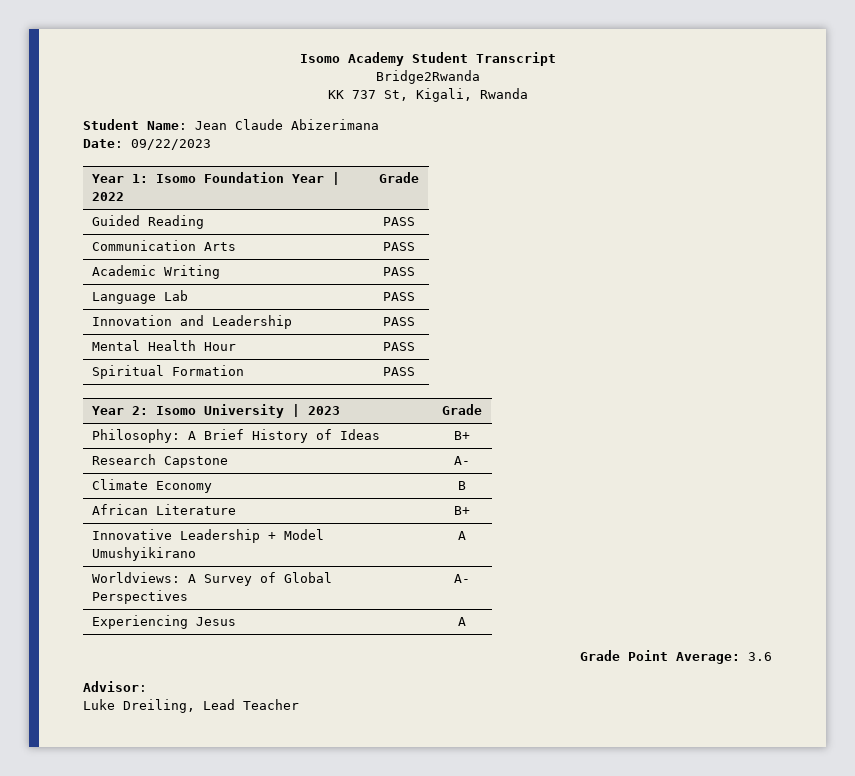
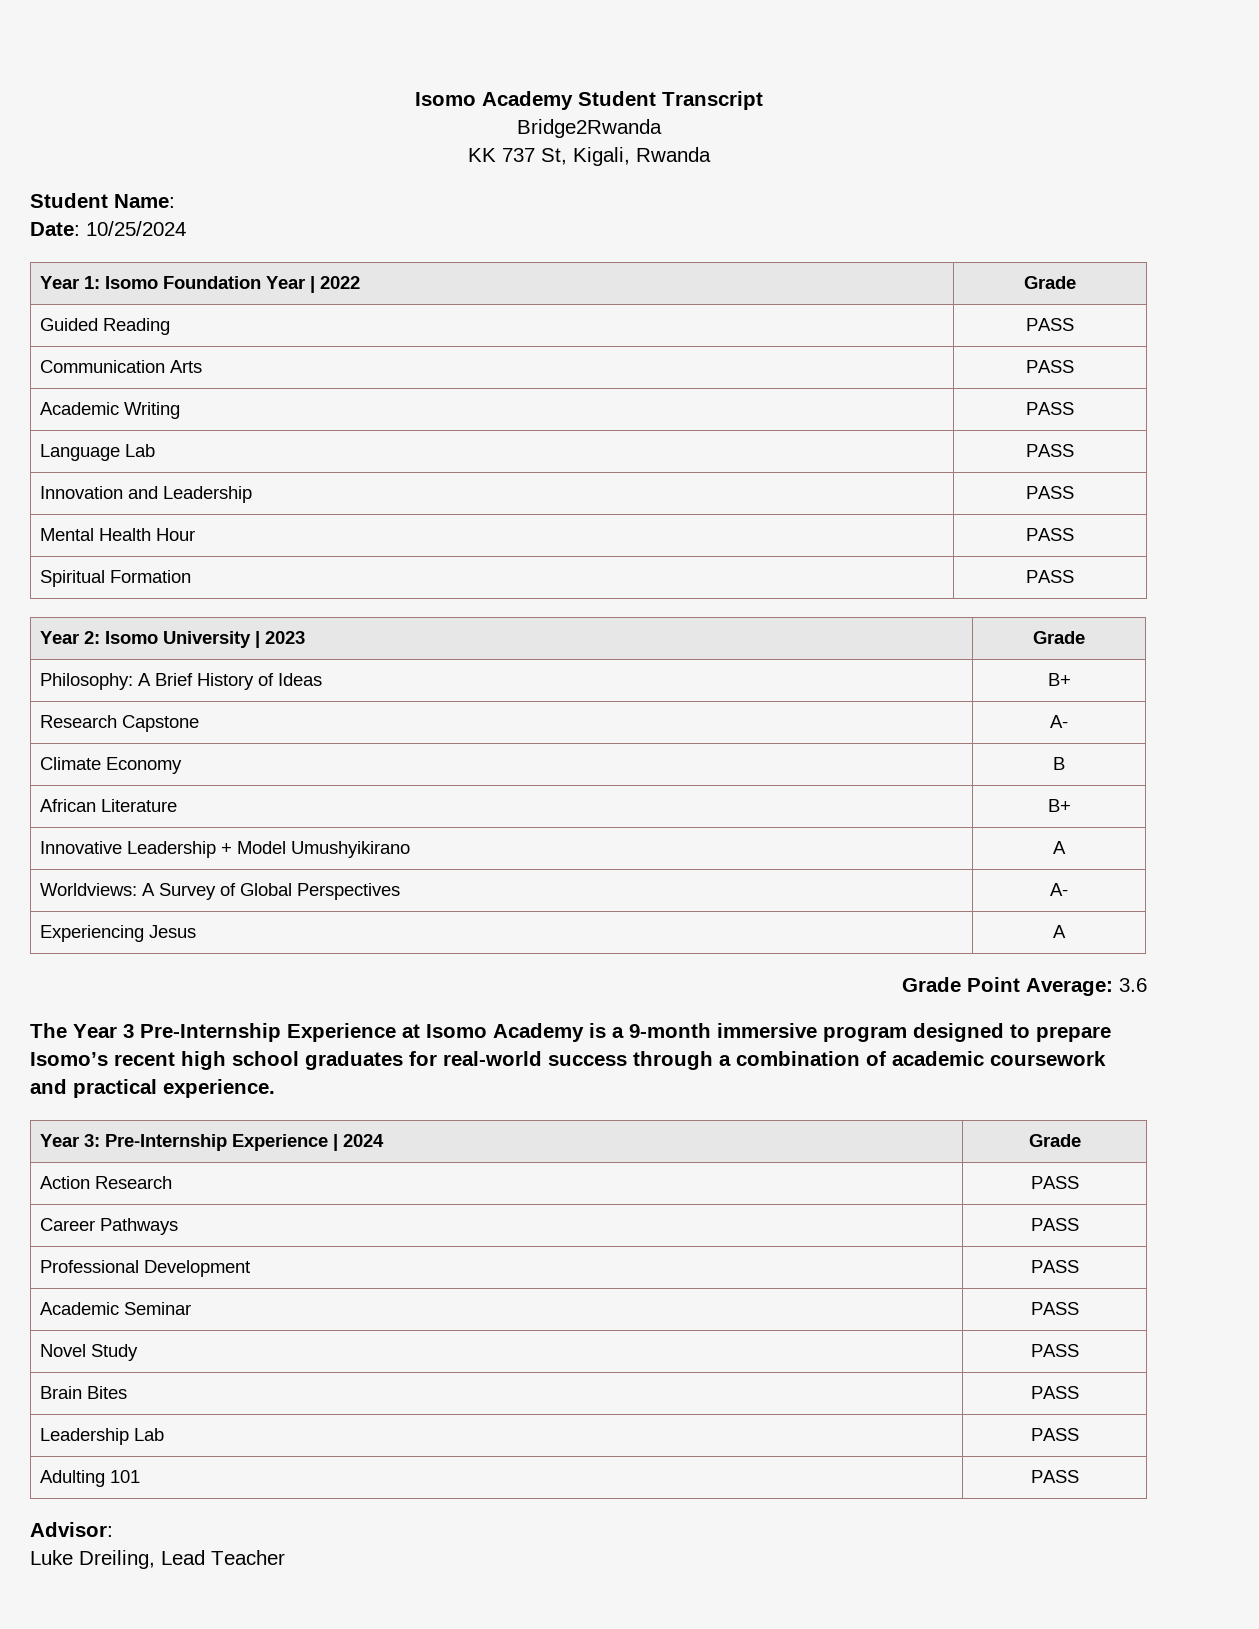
[195,119,379,130] Jean Claude Abizerimana -> (175, 201) none
[131,139,211,150] 09/22/2023 -> [86,221,186,236] 10/25/2024
(772, 656) none -> [30,1023,1111,1042] [30,1051,1106,1070] [30,1079,275,1098] [39,1134,384,1151] [1028,1134,1081,1147] [39,1176,172,1189] [1030,1176,1079,1189] [39,1218,178,1235] [1030,1218,1079,1231] [39,1260,250,1277] [1030,1260,1079,1273] [39,1302,191,1315] [1030,1302,1079,1315] [39,1344,138,1361] [1030,1344,1079,1357] [39,1386,127,1399] [1030,1386,1079,1399] [39,1428,164,1445] [1030,1428,1079,1441] [39,1470,140,1487] [1030,1470,1079,1483] // The Year 3 Pre-Internship Experience at Isomo Academy is a 9-month immersive program designed to prepare Isomo’s recent high school graduates for real-world success through a combination of academic coursework and practical experience. // Year 3: Pre-Internship Experience | 2024 | Grade // Action Research | PASS // Career Pathways | PASS // Professional Development | PASS // Academic Seminar | PASS // Novel Study | PASS // Brain Bites | PASS // Leadership Lab | PASS // Adulting 101 | PASS

